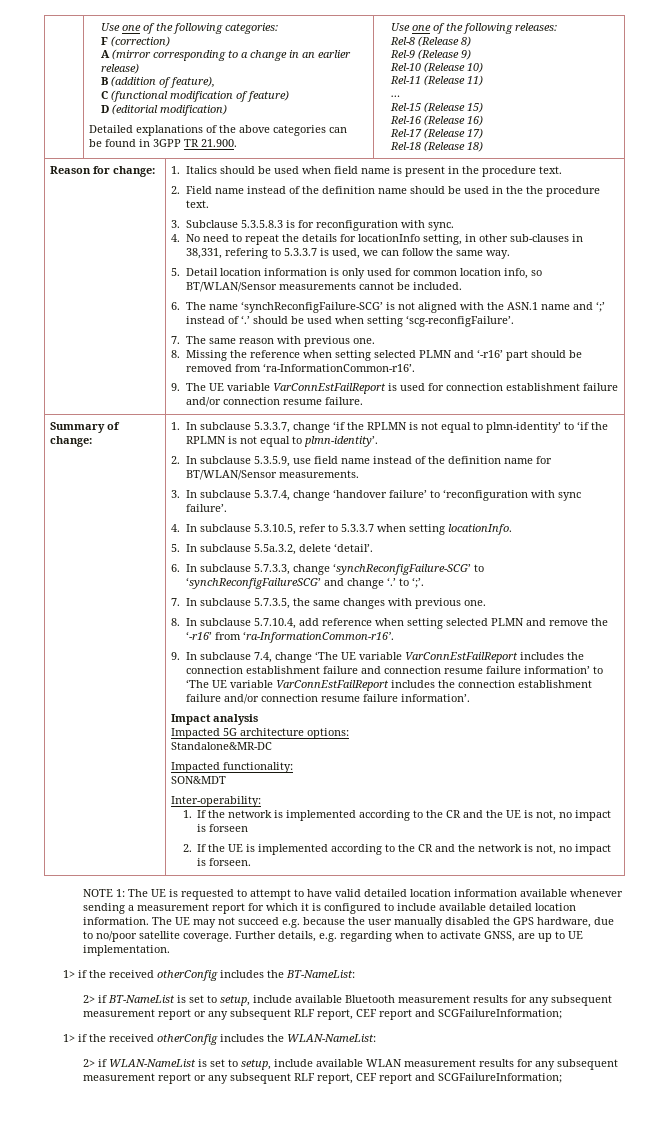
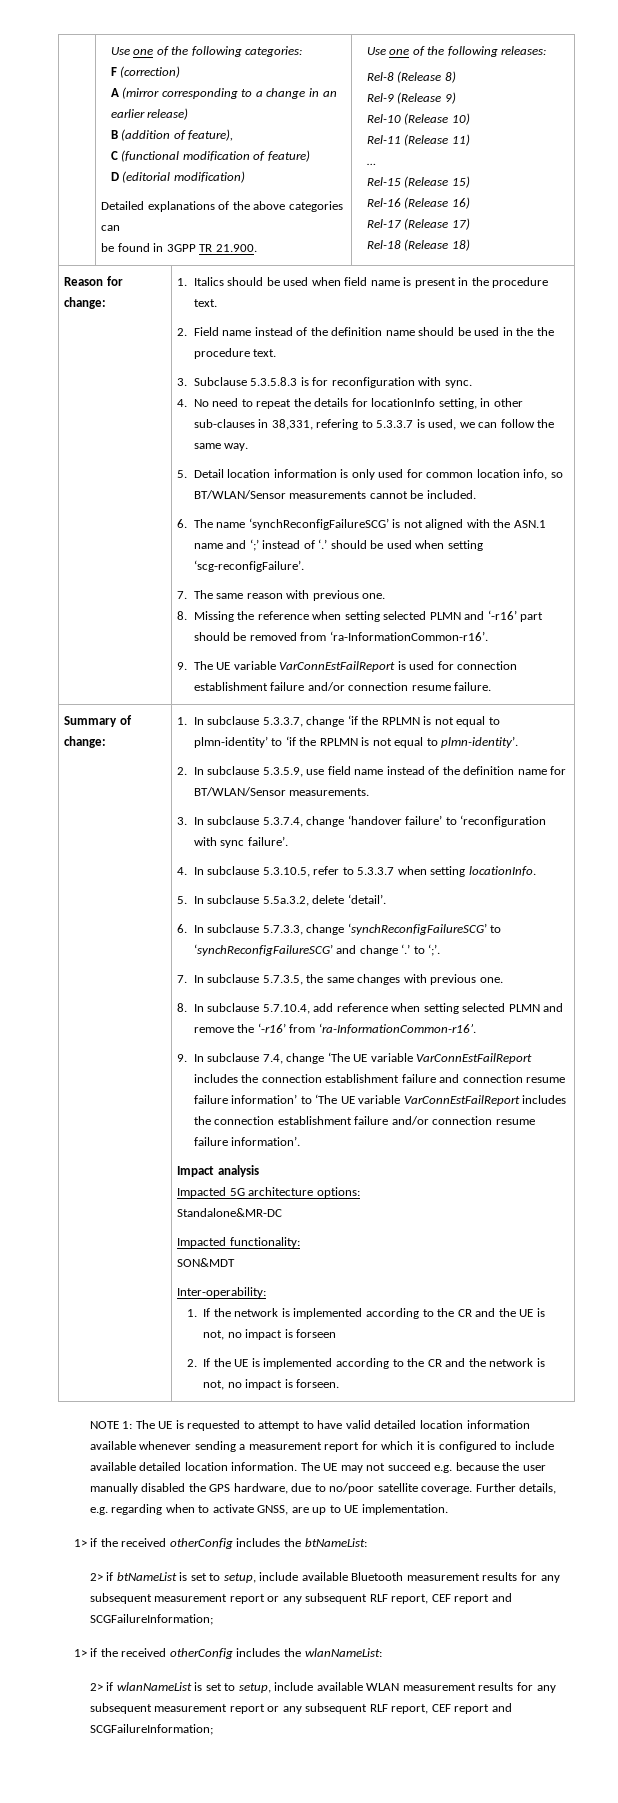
[240,301,383,313] ‘synchReconfigFailure-SCG’ -> [248,518,389,530] ‘synchReconfigFailureSCG’
[332,563,471,575] ‘synchReconfigFailure-SCG’ -> [347,923,487,935] ‘synchReconfigFailureSCG’
[286,970,356,978] [82,995,175,1003] BT-NameList: // 2> if BT-NameList -> [304,1538,367,1547] [89,1572,177,1581] btNameList: // 2> if btNameList
[287,1034,377,1042] [82,1059,196,1067] WLAN-NameList: // 2> if WLAN-NameList -> [304,1648,382,1657] [89,1682,192,1691] wlanNameList: // 2> if wlanNameList

